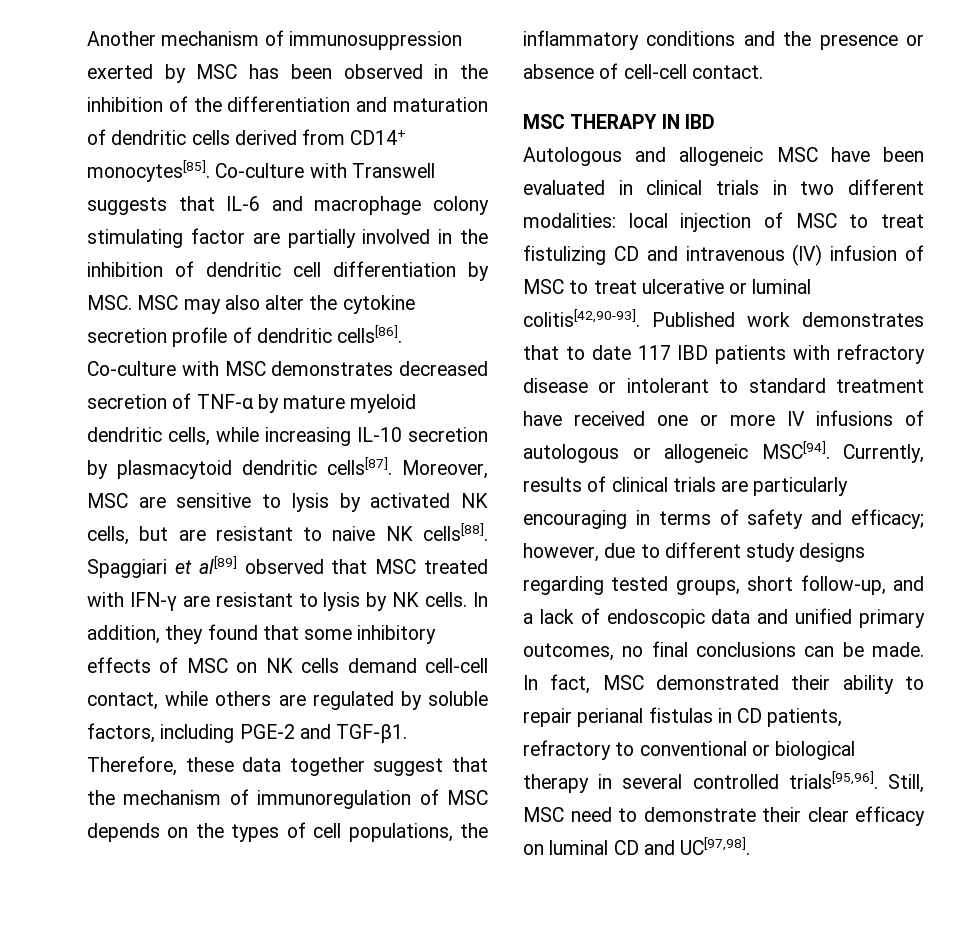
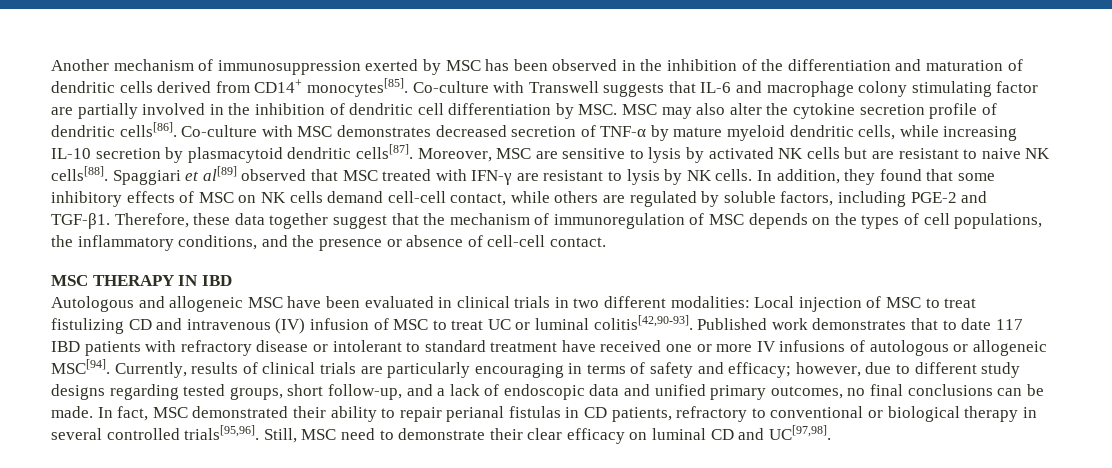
[87,526,129,545] cells, -> [806,147,840,159] cells
[646,31,736,46] conditions -> [178,235,258,250] conditions,
[628,213,668,228] local -> [754,296,795,308] Local
[641,279,724,294] ulcerative -> [487,319,511,330] UC

